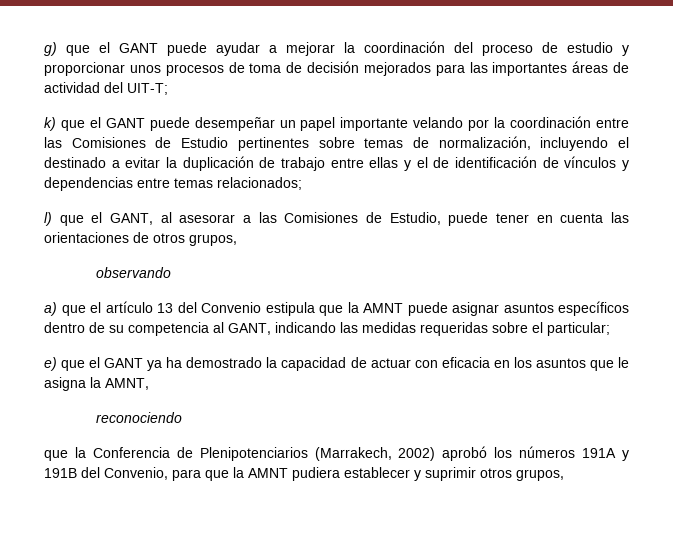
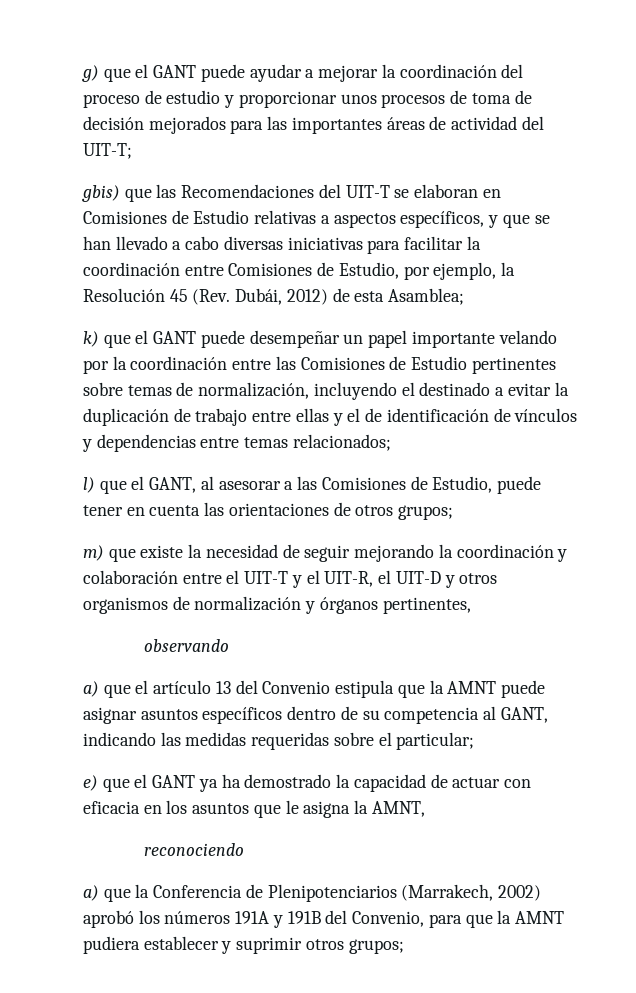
(168, 89) none -> [82,184,501,202] [83,210,550,228] [83,236,481,254] [83,262,516,280] [83,288,465,305] // gbis) que las Recomendaciones del UIT-T se elaboran en Comisiones de Estudio relativas a aspectos específicos, y que se han llevado a cabo diversas iniciativas para facilitar la coordinación entre Comisiones de Estudio, por ejemplo, la Resolución 45 (Rev. Dubái, 2012) de esta Asamblea;
[189,234,237,246] grupos, -> [398,505,454,520] [83,544,568,562] [83,570,498,588] [83,596,471,614] grupos; // m) que existe la necesidad de seguir mejorando la coordinación y colaboración entre el UIT-T y el UIT-R, el UIT-D y otros organismos de normalización y órganos pertinentes,
(182, 417) none -> [83,885,99,901] a)
[516,469,564,481] grupos, -> [348,939,404,954] grupos;

